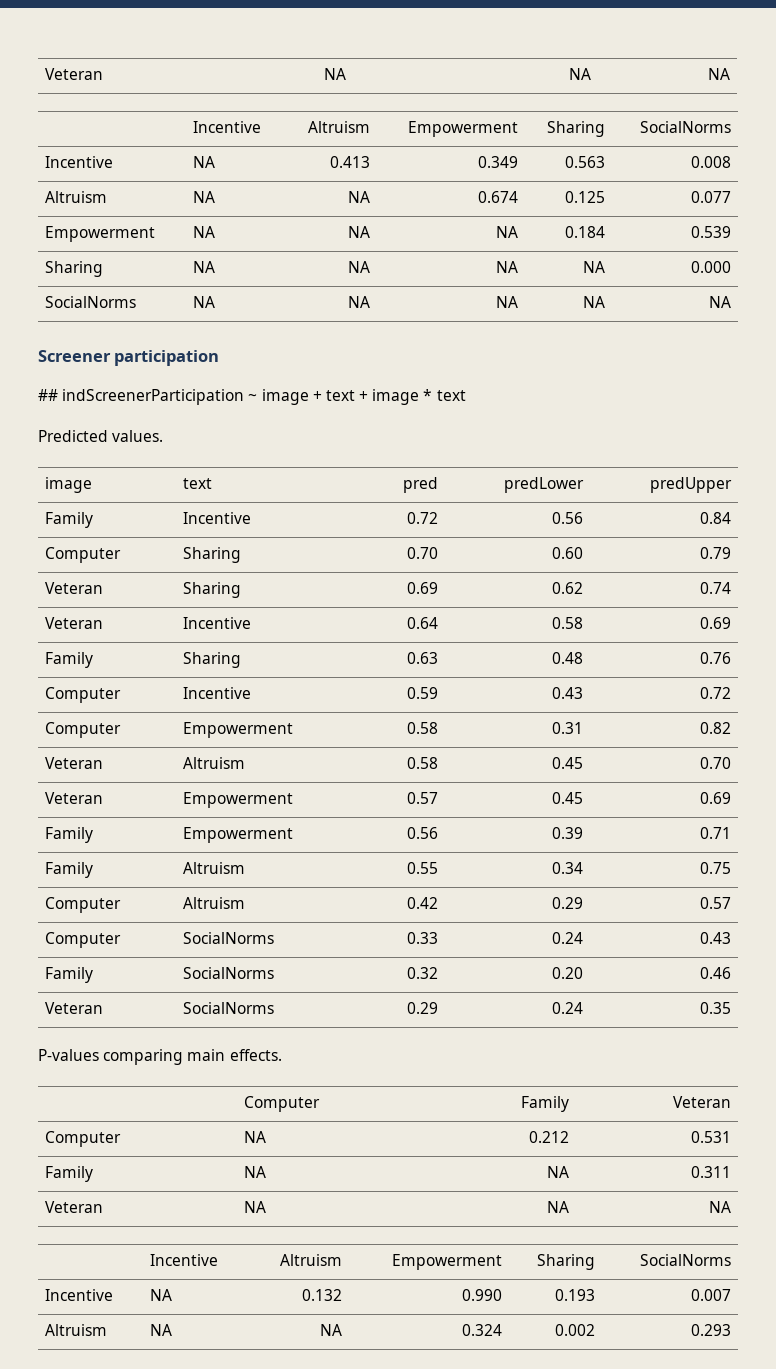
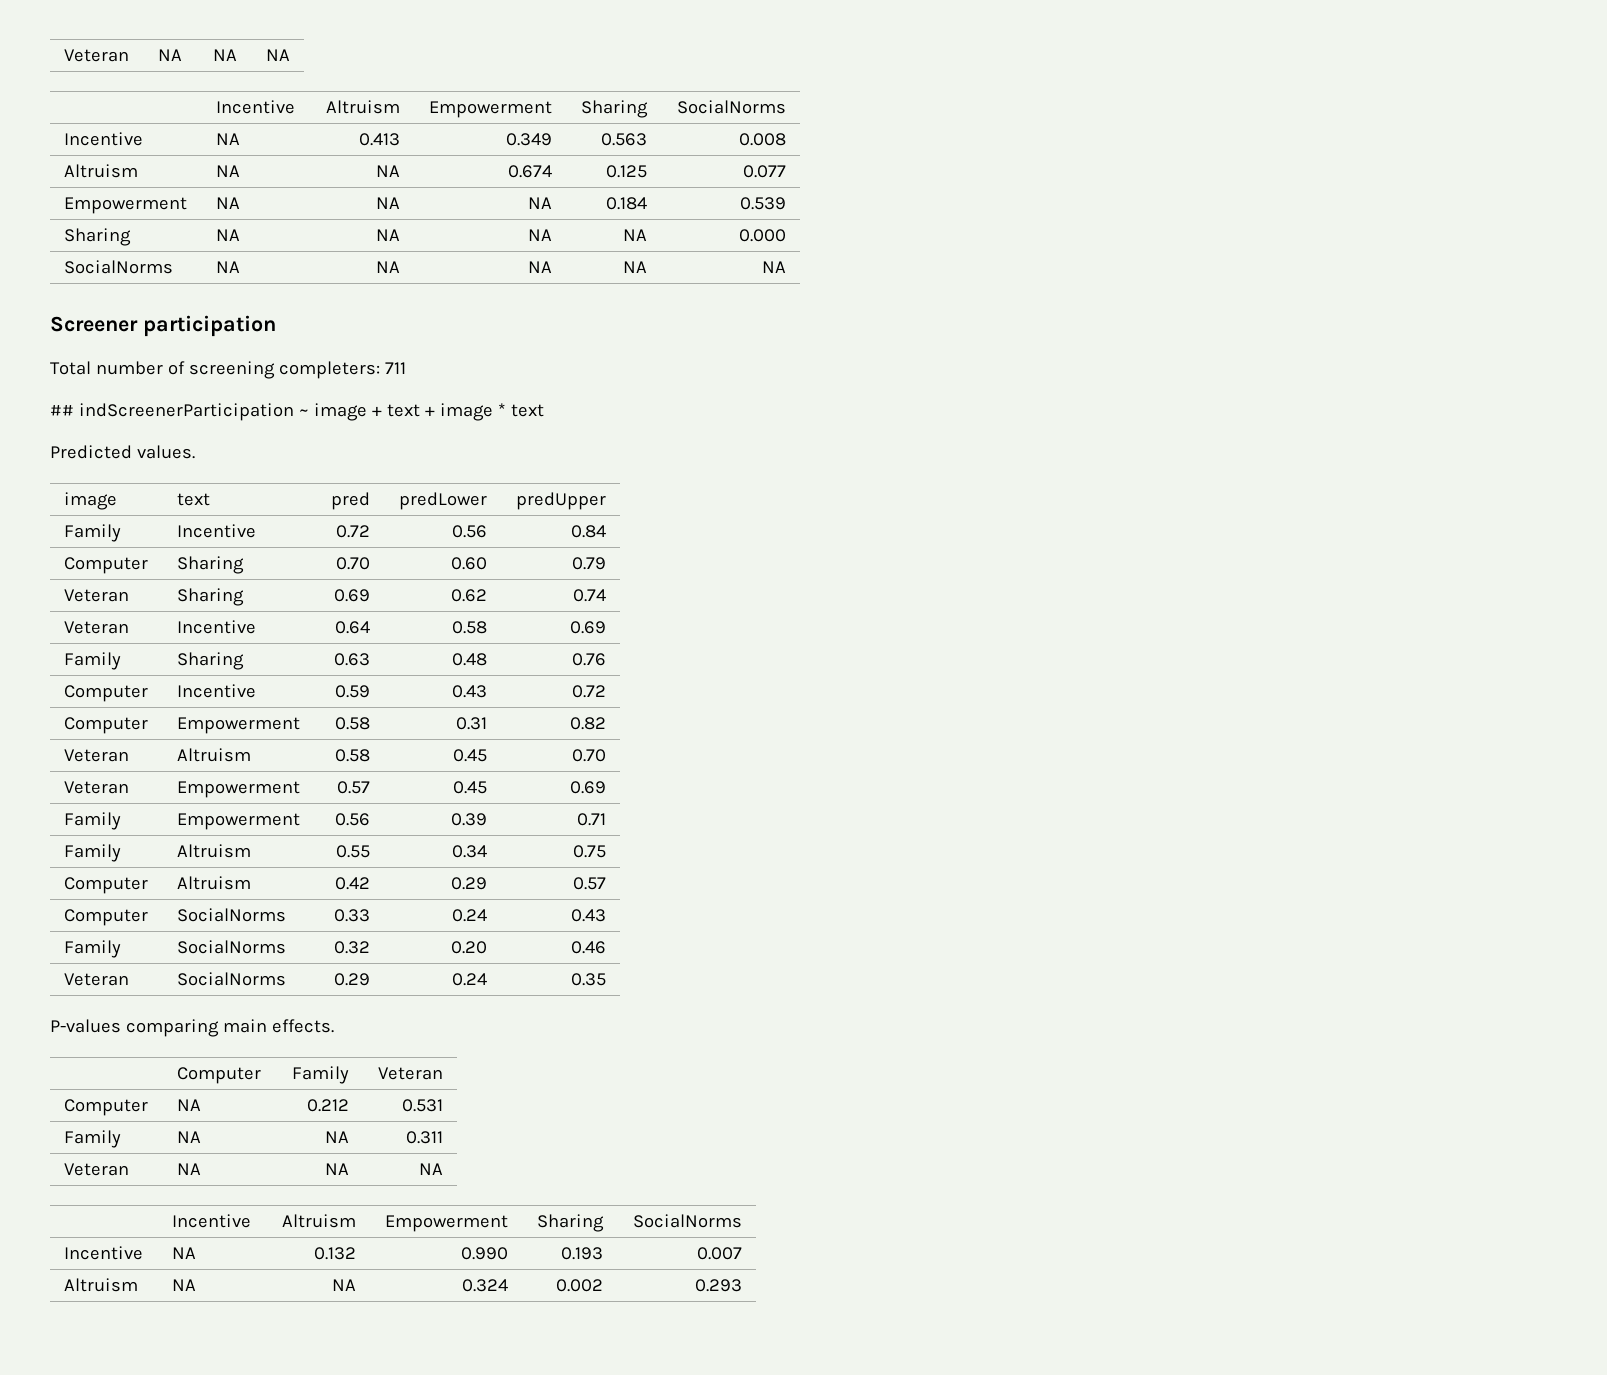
(220, 358) none -> [50,361,406,379] // Total number of screening completers: 711

